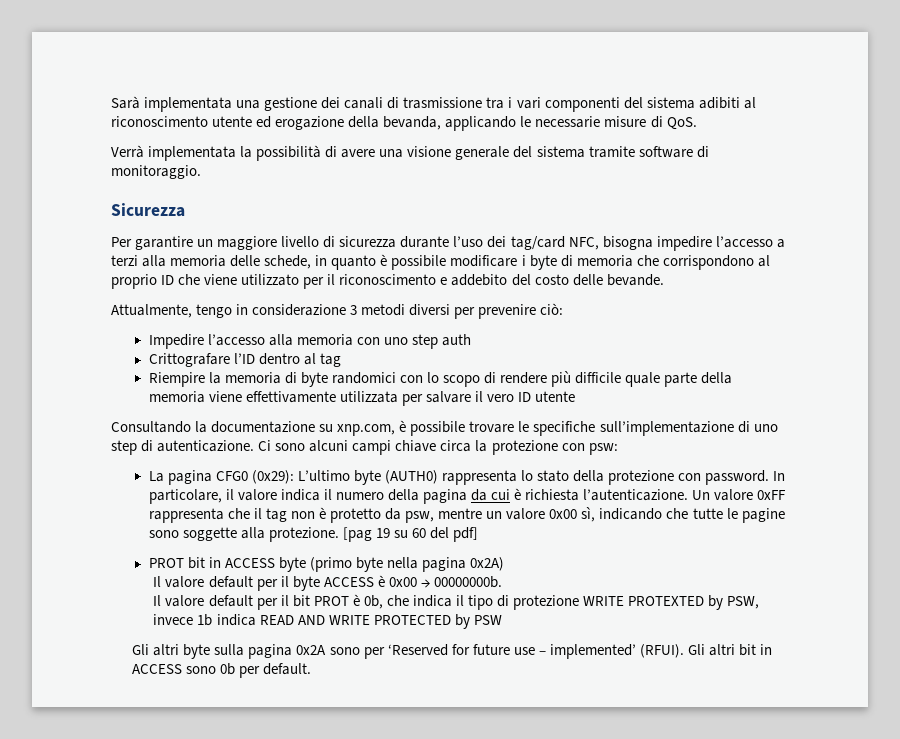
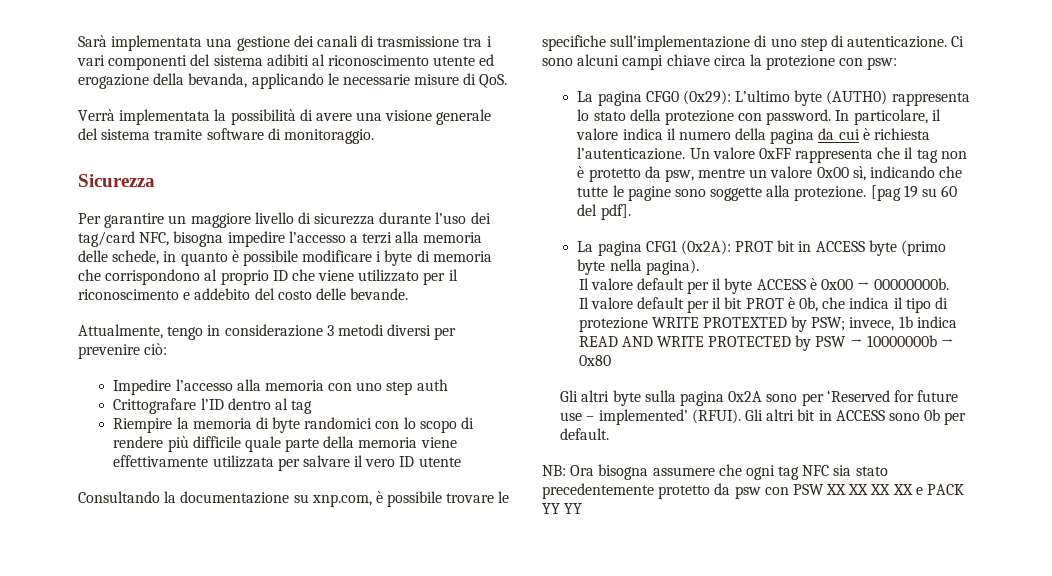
[453,527,479,542] pdf] // -> [600,204,631,220] [577,240,731,256] pdf]. // La pagina CFG1 (0x2A):
[422,557,505,572] pagina 0x2A) -> [645,259,699,275] pagina).
[727,596,760,609] [153,614,194,625] PSW, invece -> [811,317,895,331] PSW; invece,
(502, 620) none -> [849,335,955,347] [578,355,611,366] → 10000000b → 0x80
(312, 669) none -> [542,464,888,480] [542,483,965,499] [542,503,583,514] // NB: Ora bisogna assumere che ogni tag NFC sia stato precedentemente protetto da psw con PSW XX XX XX XX e PACK YY YY

